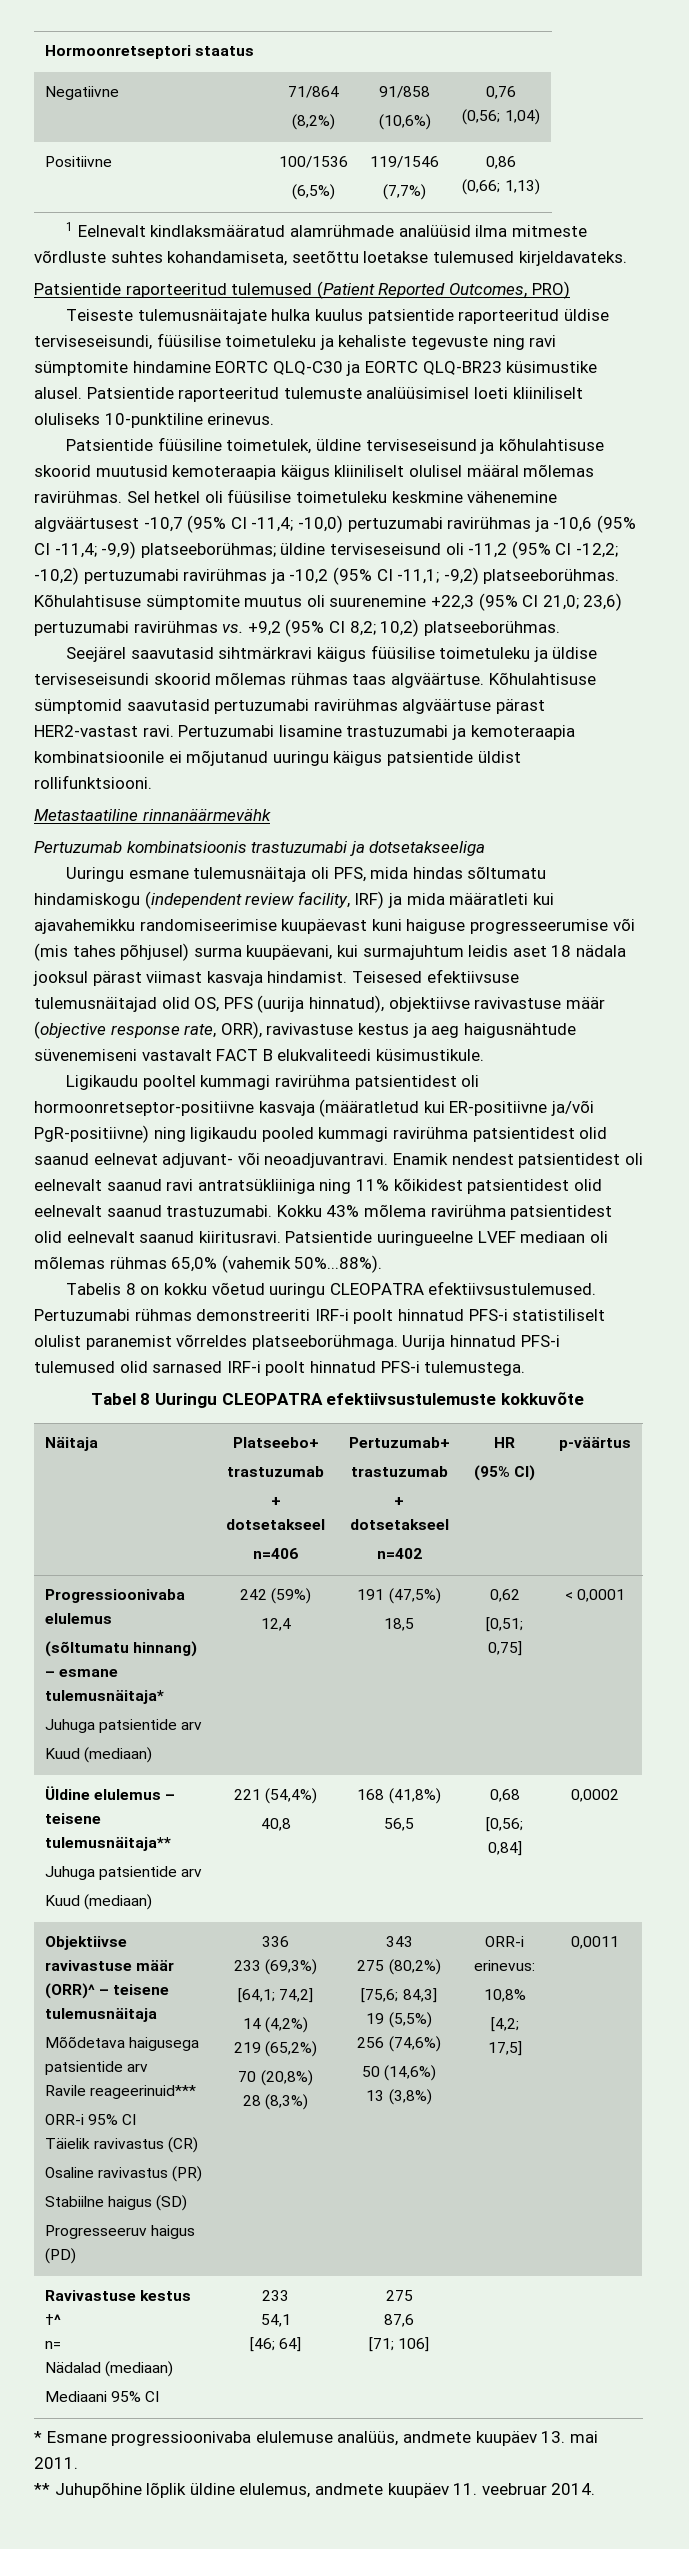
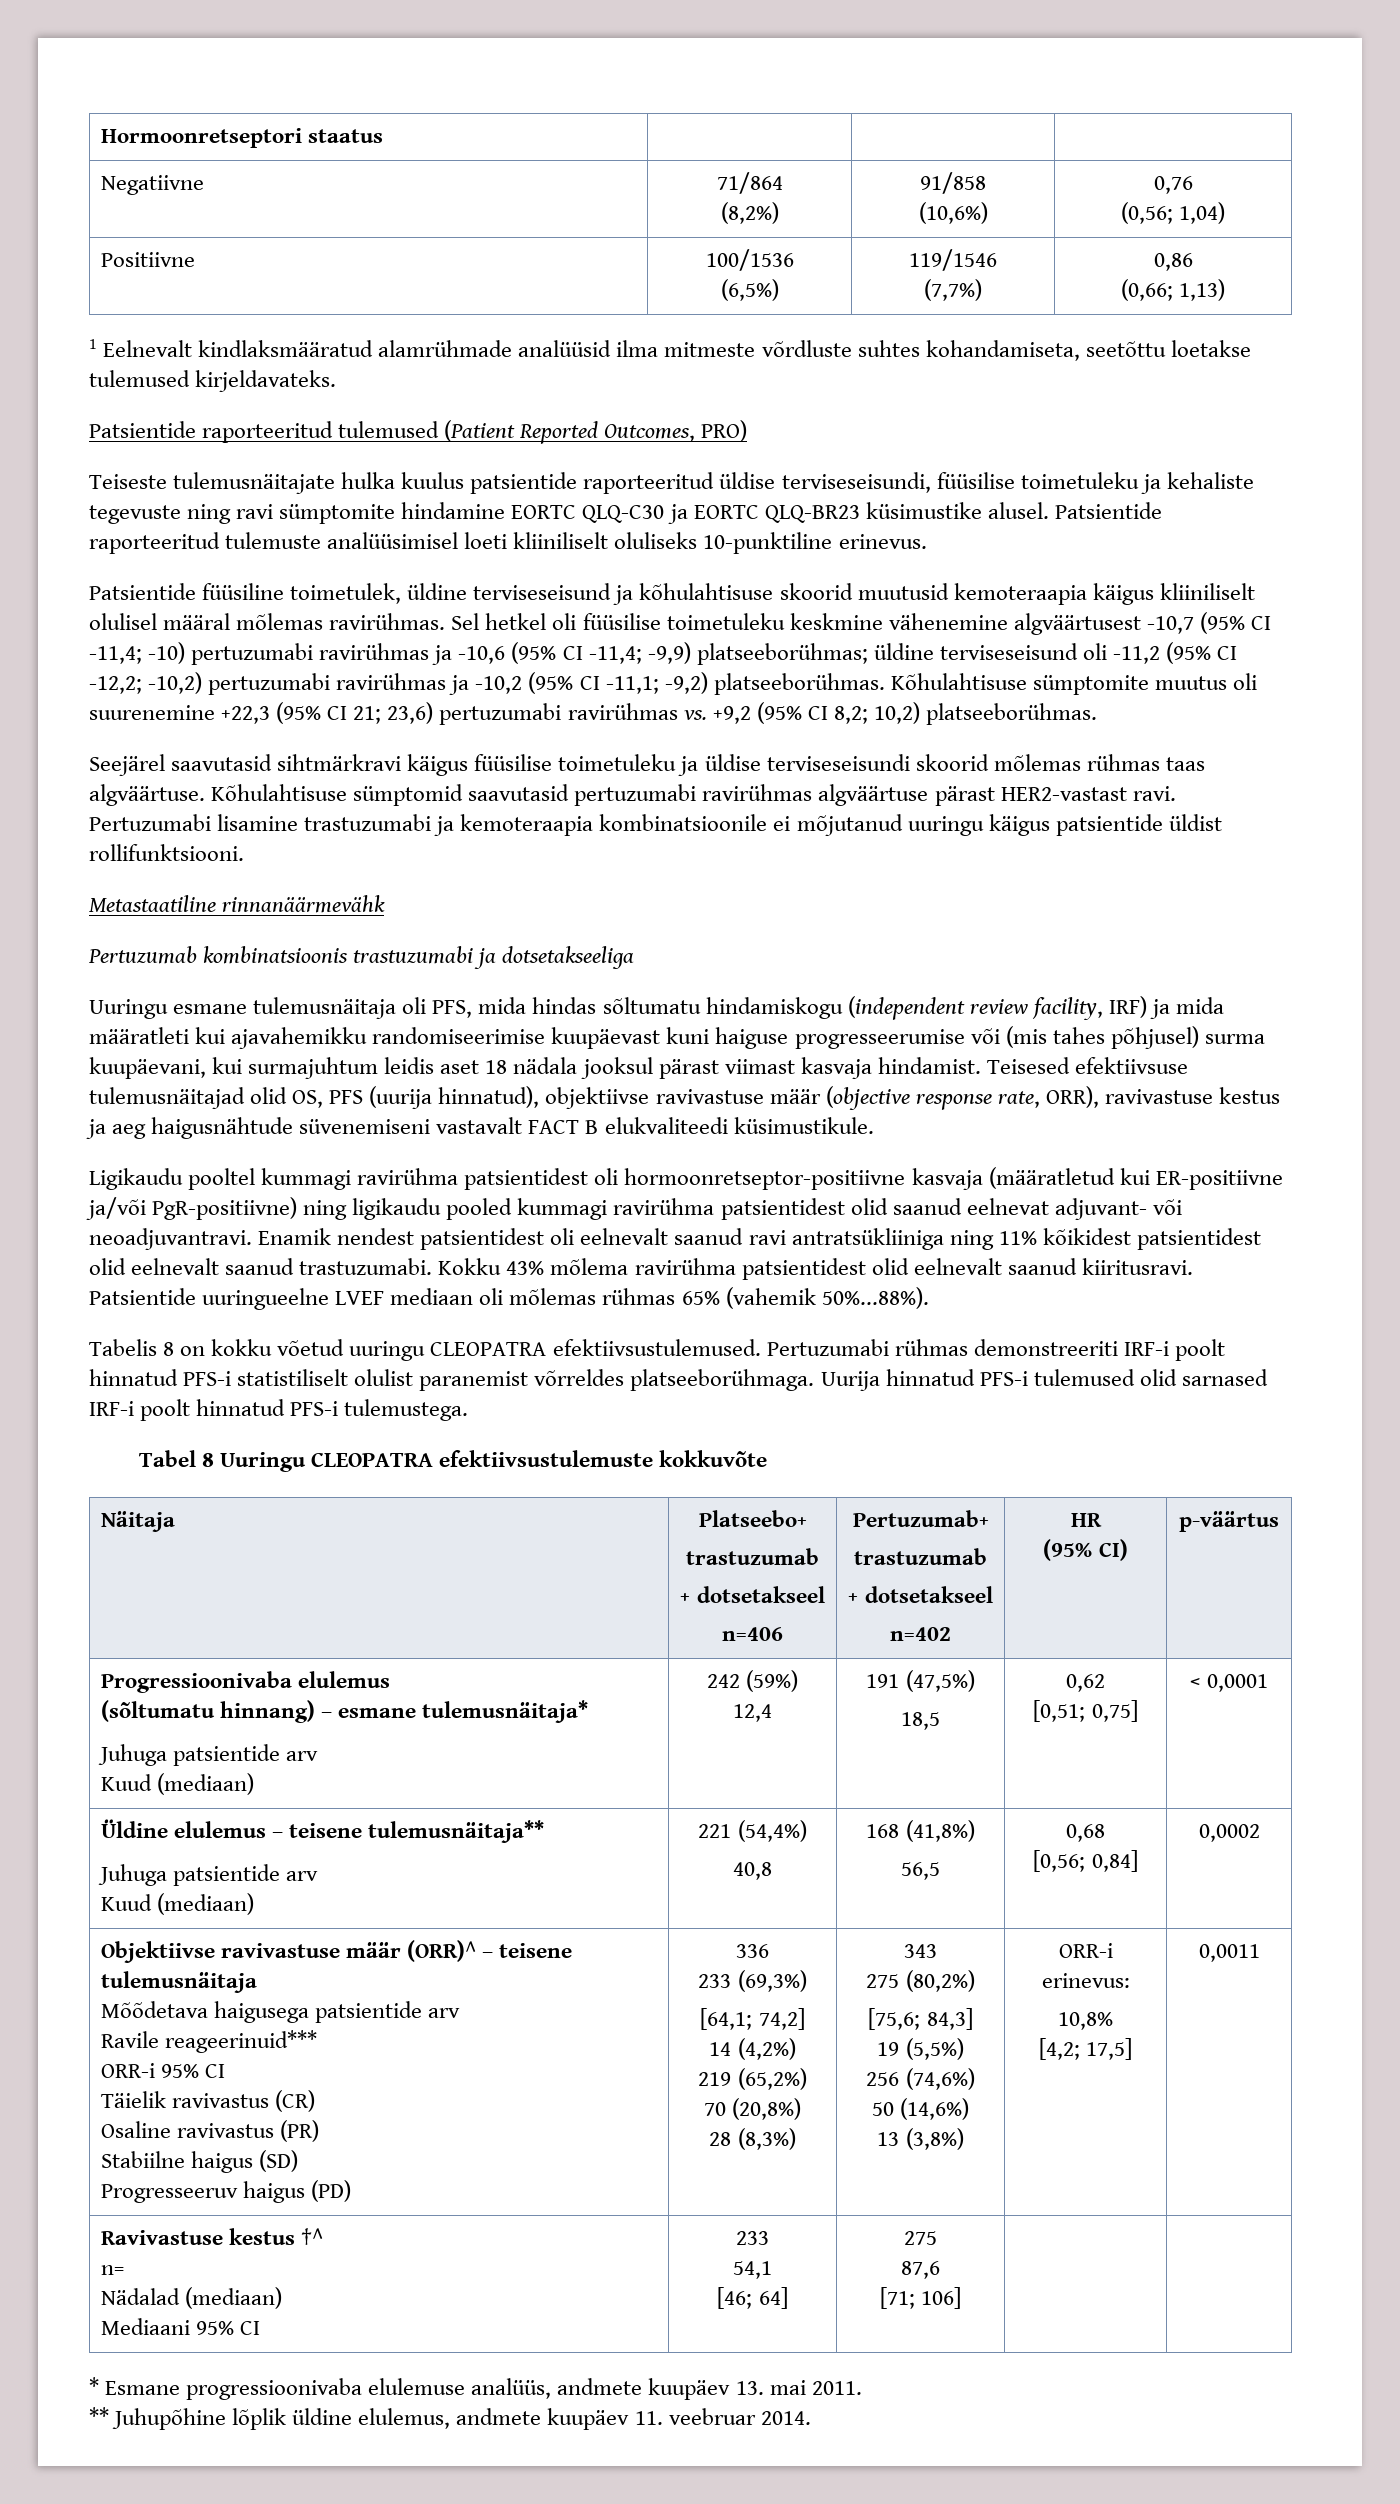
[297,515,343,533] -10,0) -> [148,642,186,664] -10)
[542,595,579,610] 21,0; -> [353,706,382,724] 21;
[171,1257,218,1272] 65,0% -> [681,1291,720,1305] 65%

